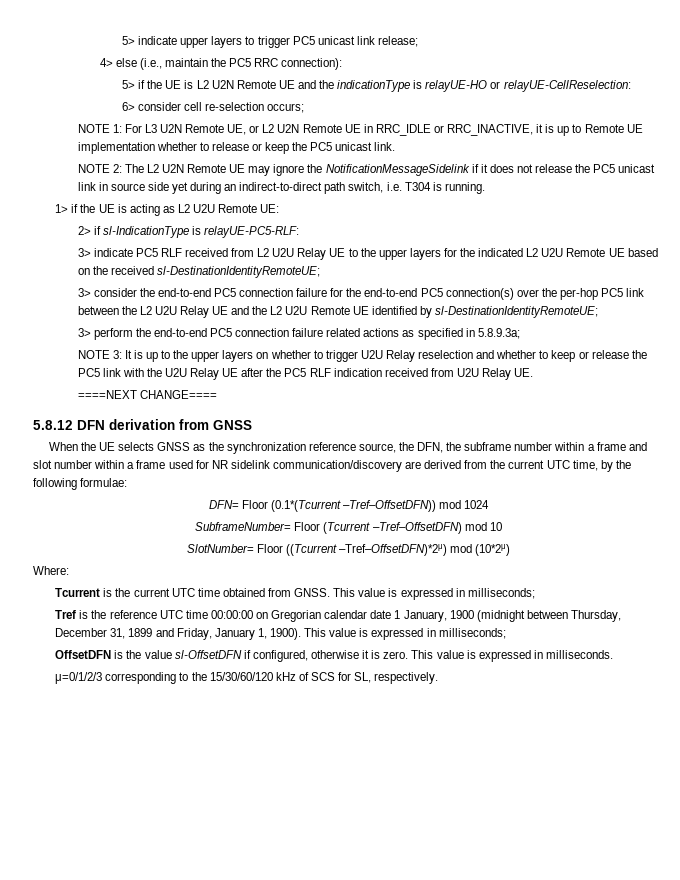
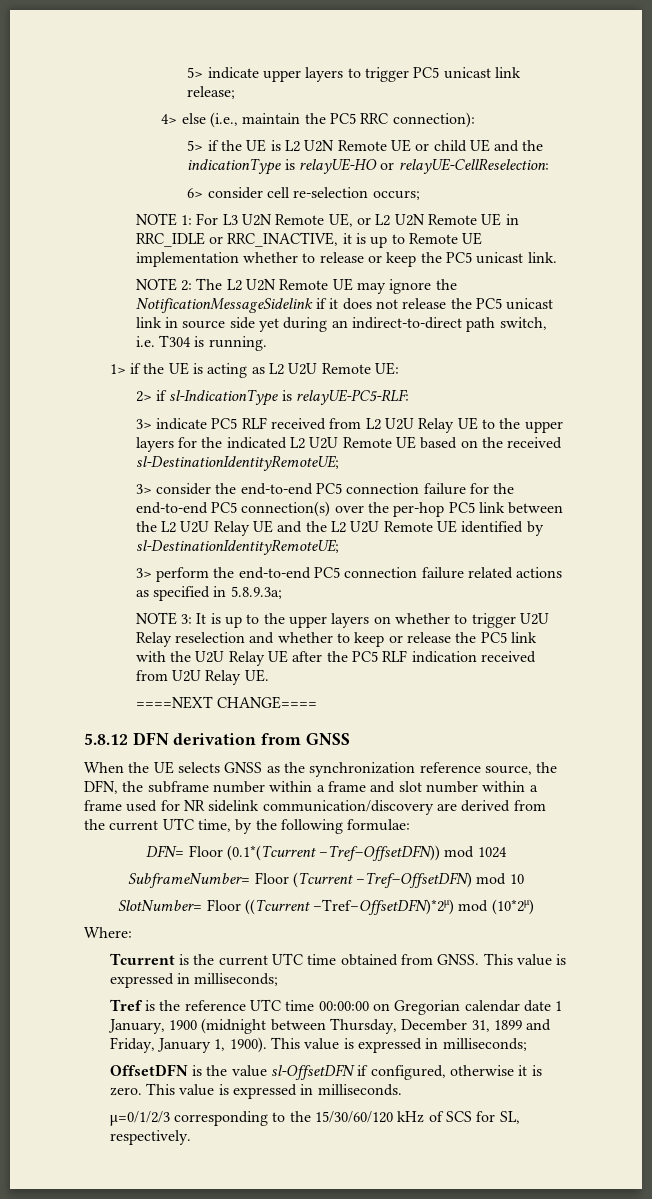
(295, 84) none -> [415,139,490,152] or child UE

